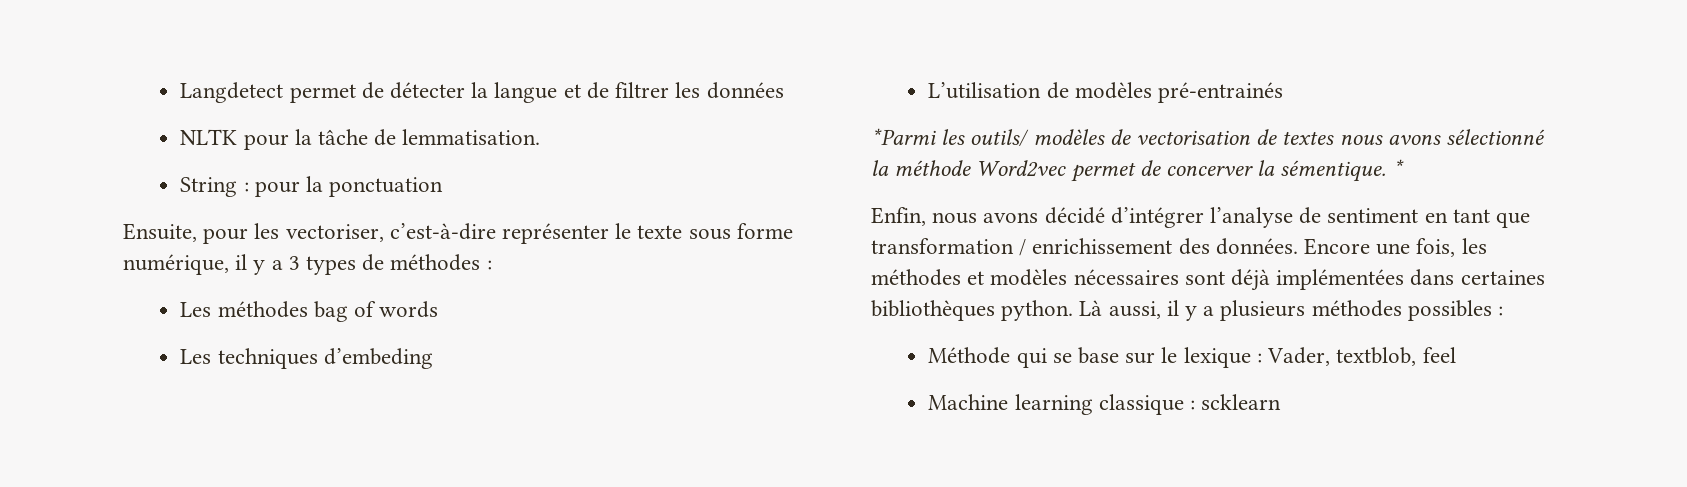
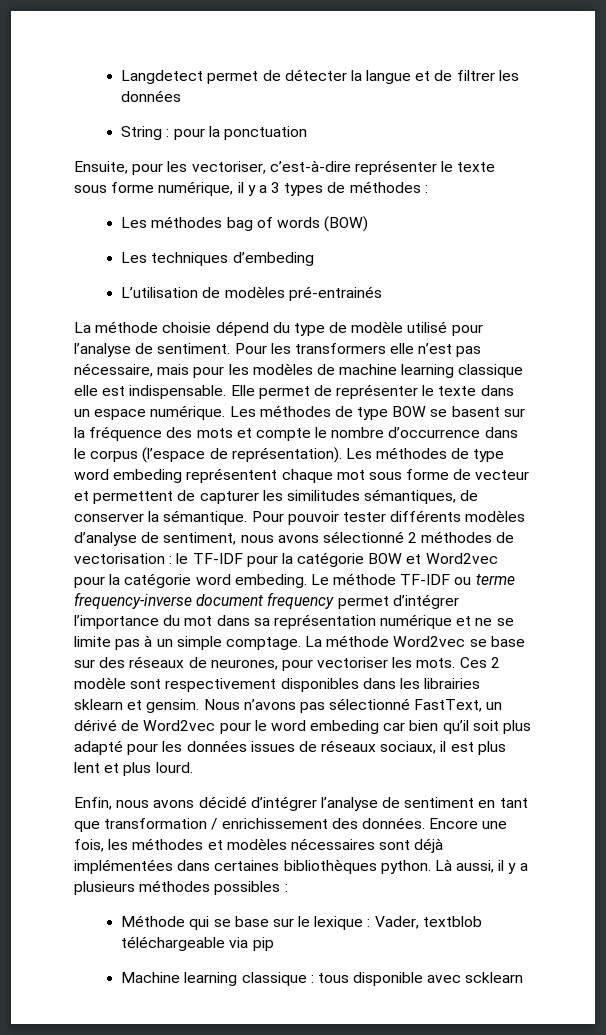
[180,129,541,150] // NLTK pour la tâche de lemmatisation. -> (182, 96) none
(439, 309) none -> [324,216,369,232] (BOW)
[871,128,1546,146] [871,159,1404,182] *Parmi les outils/ modèles de vectorisation de textes nous avons sélectionné la méthode Word2vec permet de concerver la sémentique. * -> [74,321,483,336] [74,343,482,357] [74,363,524,378] [74,384,514,399] [74,405,525,420] [74,426,518,441] [74,447,505,463] [74,468,530,483] [74,489,479,504] [74,510,526,525] [74,531,515,546] [74,552,498,567] [74,573,515,588] [74,592,459,609] [74,614,514,629] [74,635,525,650] [74,656,500,671] [74,677,481,692] [74,698,503,713] [74,719,532,734] [74,740,506,755] [74,762,193,776] La méthode choisie dépend du type de modèle utilisé pour l’analyse de sentiment. Pour les transformers elle n’est pas nécessaire, mais pour les modèles de machine learning classique elle est indispensable. Elle permet de représenter le texte dans un espace numérique. Les méthodes de type BOW se basent sur la fréquence des mots et compte le nombre d’occurrence dans le corpus (l’espace de représentation). Les méthodes de type word embeding représentent chaque mot sous forme de vecteur et permettent de capturer les similitudes sémantiques, de conserver la sémantique. Pour pouvoir tester différents modèles d’analyse de sentiment, nous avons sélectionné 2 méthodes de vectorisation : le TF-IDF pour la catégorie BOW et Word2vec pour la catégorie word embeding. Le méthode TF-IDF ou terme frequency-inverse document frequency permet d’intégrer l’importance du mot dans sa représentation numérique et ne se limite pas à un simple comptage. La méthode Word2vec se base sur des réseaux de neurones, pour vectoriser les mots. Ces 2 modèle sont respectivement disponibles dans les librairies sklearn et gensim. Nous n’avons pas sélectionné FastText, un dérivé de Word2vec pour le word embeding car bien qu’il soit plus adapté pour les données issues de réseaux sociaux, il est plus lent et plus lourd.
[1336,347,1456,366] textblob, feel -> [422,916,482,927] [121,936,274,951] textblob téléchargeable via pip
(1196, 405) none -> [317,972,462,986] tous disponible avec

